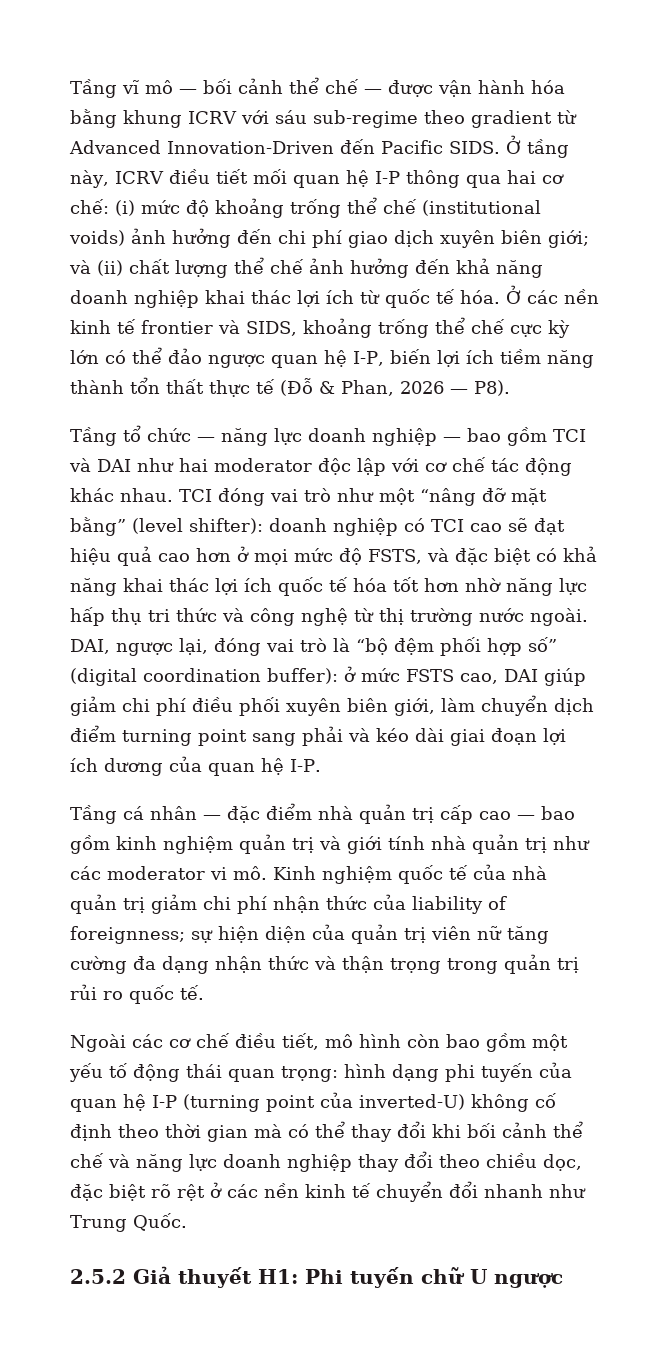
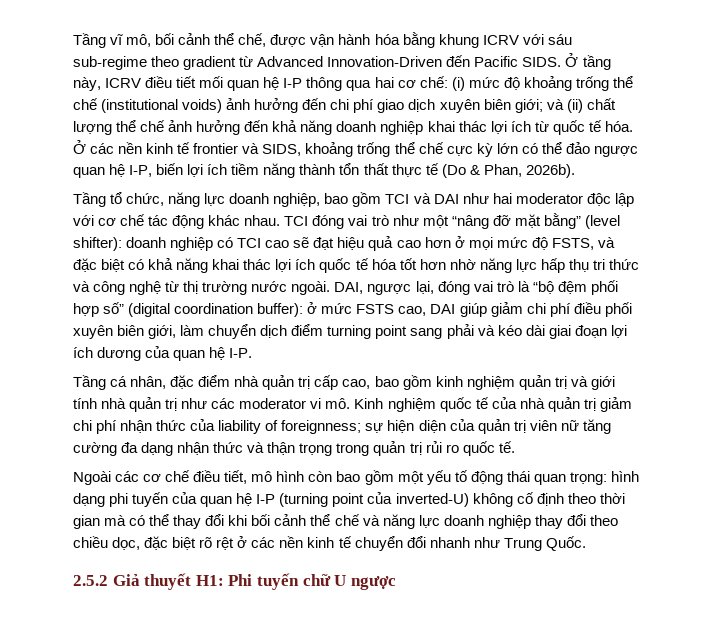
[145,77,382,94] mô — bối cảnh thể chế — -> [126,33,267,47] mô, bối cảnh thể chế,
[280,378,313,396] (Đỗ -> [441,164,466,178] (Do
[400,380,510,396] 2026 — P8). -> [525,164,575,178] 2026b).
[147,428,461,446] chức — năng lực doanh nghiệp — -> [126,192,321,207] chức, năng lực doanh nghiệp,
[150,806,221,820] nhân — -> [130,376,167,389] nhân,
[479,811,535,820] cao — -> [342,379,371,389] cao,

